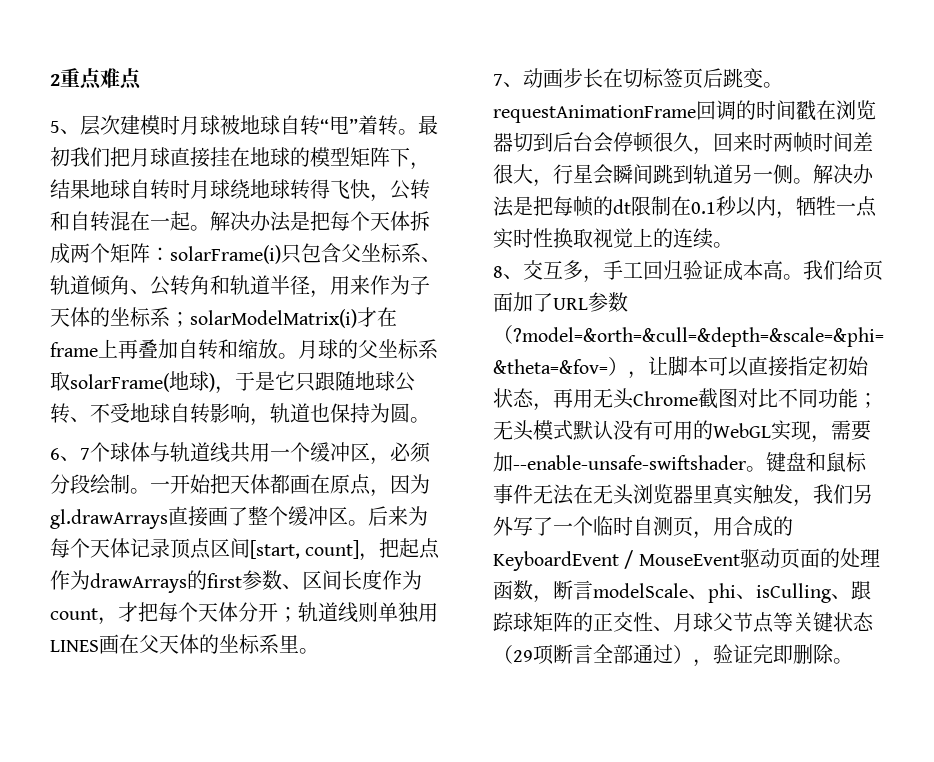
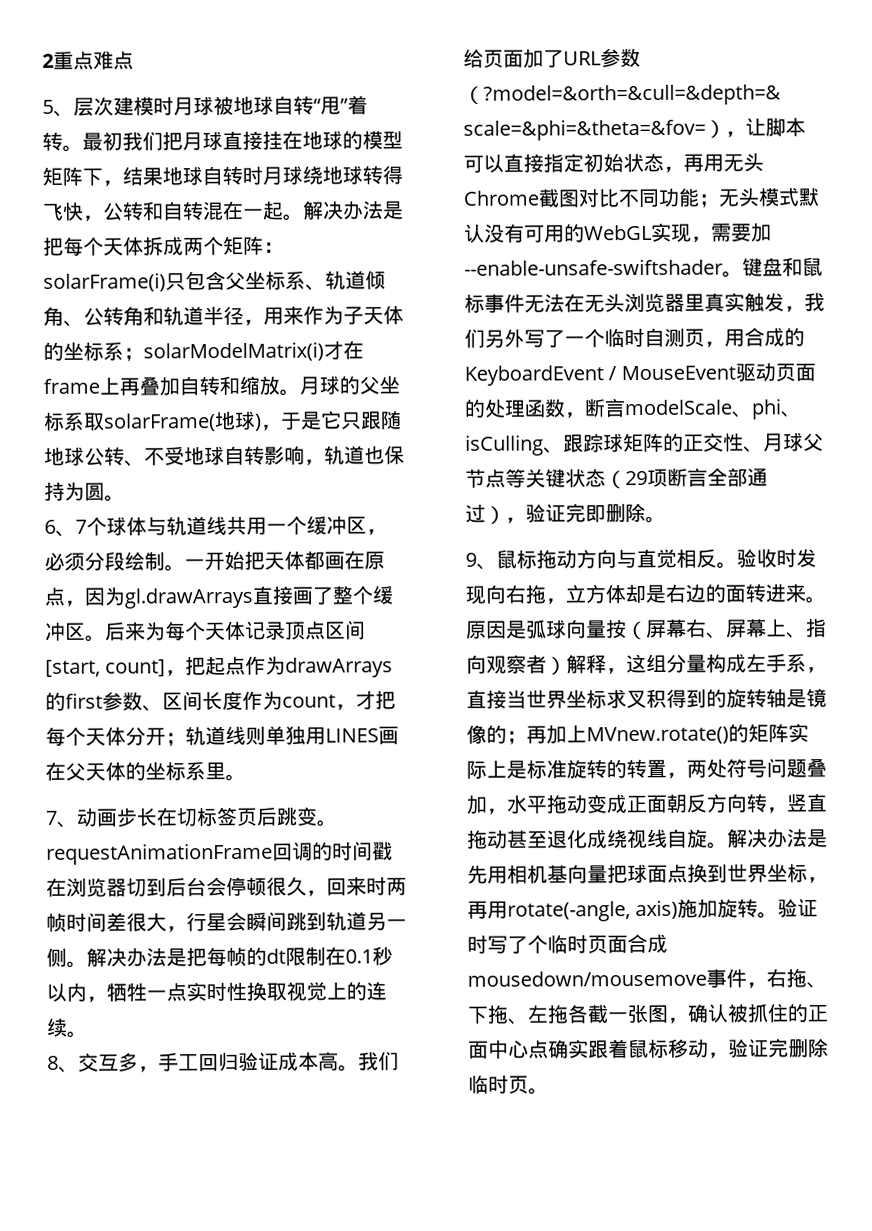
(853, 661) none -> [465,548,817,570] [465,583,826,605] [466,618,827,641] [466,653,827,676] [466,688,827,709] [466,723,809,745] [466,758,827,779] [466,793,827,815] [467,828,828,850] [467,863,828,884] [467,898,819,922] [467,933,668,954] [467,968,827,989] [467,1003,828,1025] [468,1038,829,1059] [468,1074,549,1095] // 9、鼠标拖动方向与直觉相反。验收时发现向右拖，立方体却是右边的面转进来。原因是弧球向量按（屏幕右、屏幕上、指向观察者）解释，这组分量构成左手系，直接当世界坐标求叉积得到的旋转轴是镜像的；再加上MVnew.rotate()的矩阵实际上是标准旋转的转置，两处符号问题叠加，水平拖动变成正面朝反方向转，竖直拖动甚至退化成绕视线自旋。解决办法是先用相机基向量把球面点换到世界坐标，再用rotate(-angle, axis)施加旋转。验证时写了个临时页面合成mousedown/mousemove事件，右拖、下拖、左拖各截一张图，确认被抓住的正面中心点确实跟着鼠标移动，验证完删除临时页。

